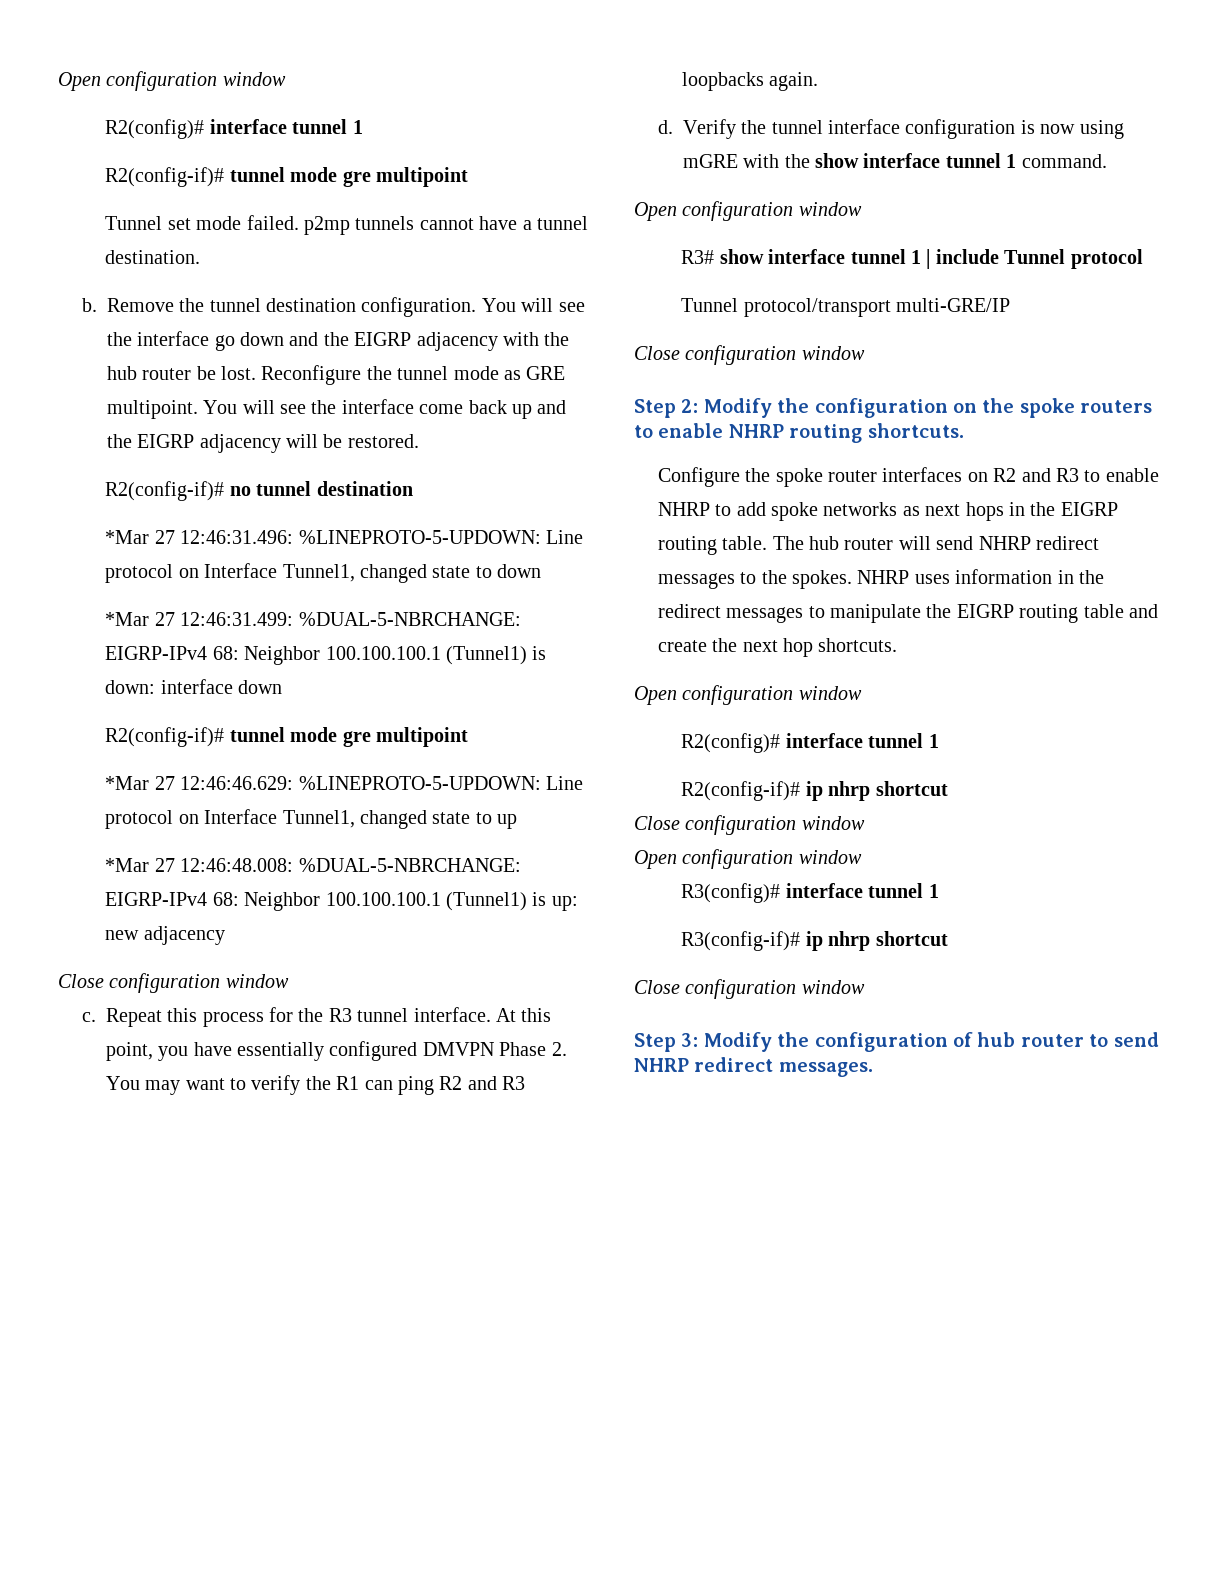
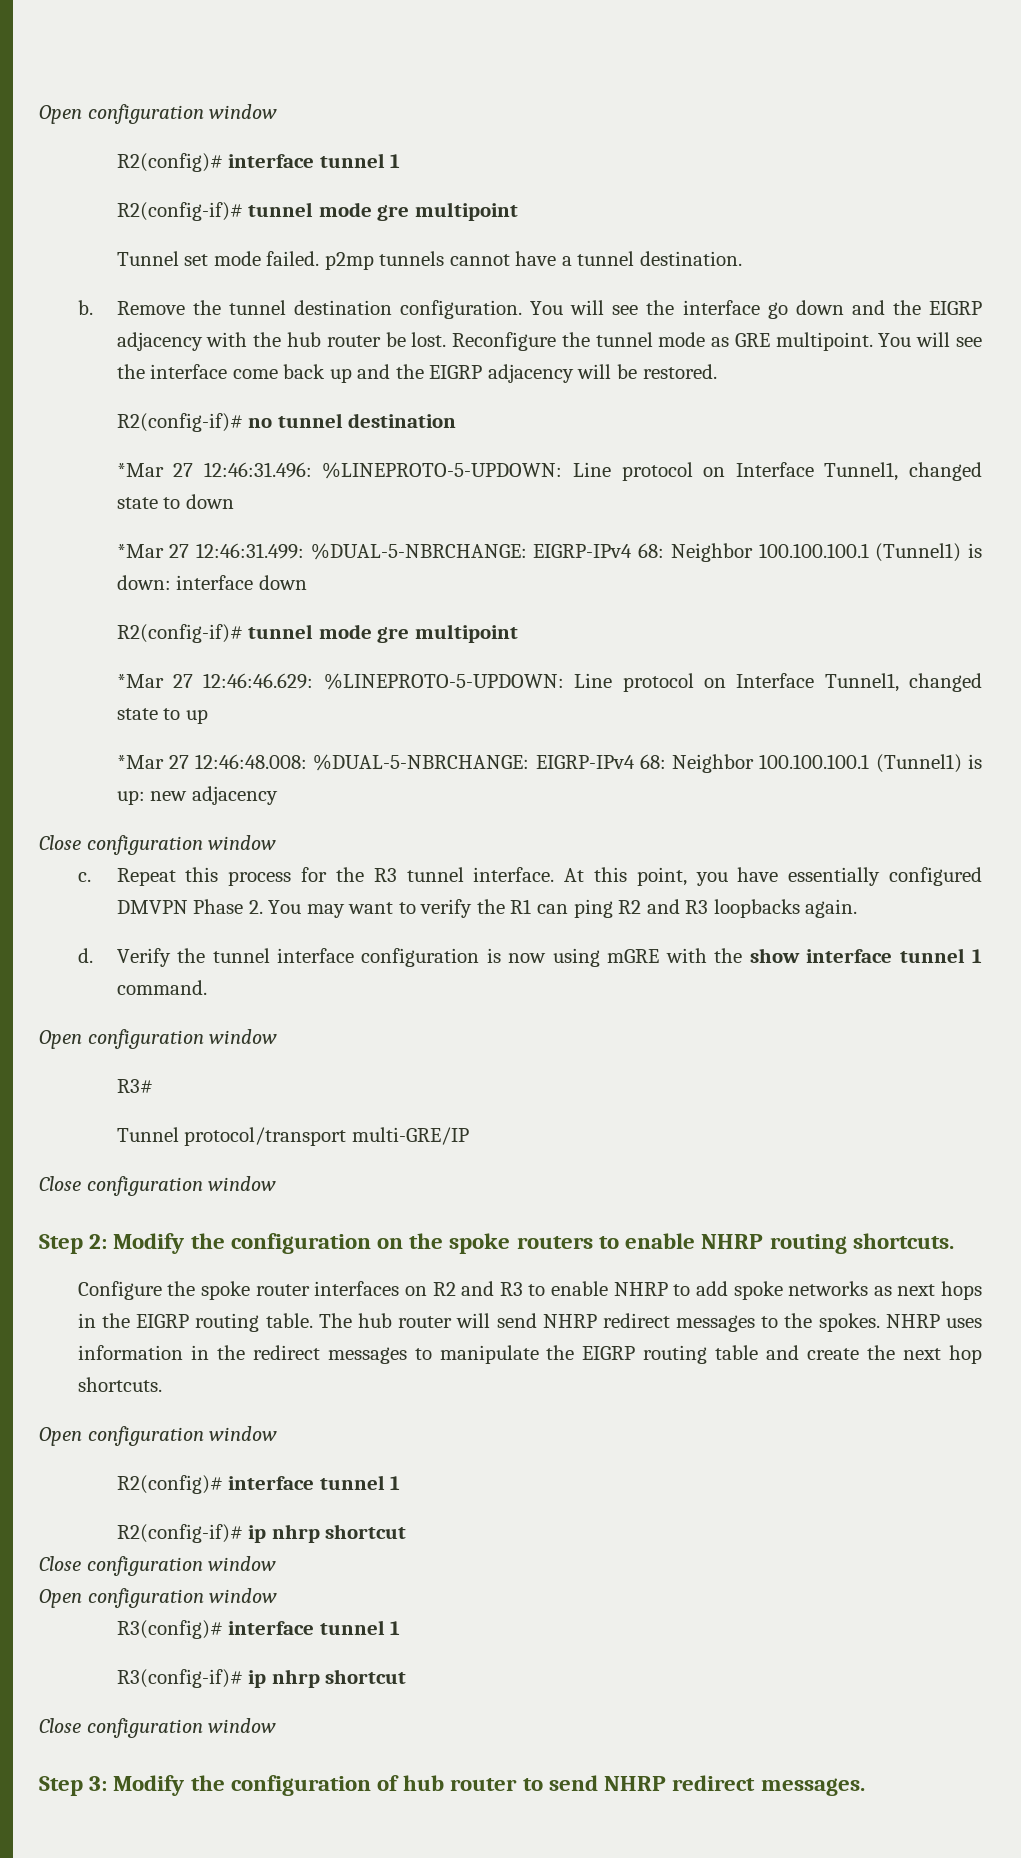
[719,249,1143,269] show interface tunnel 1 | include Tunnel protocol -> (153, 1086) none

